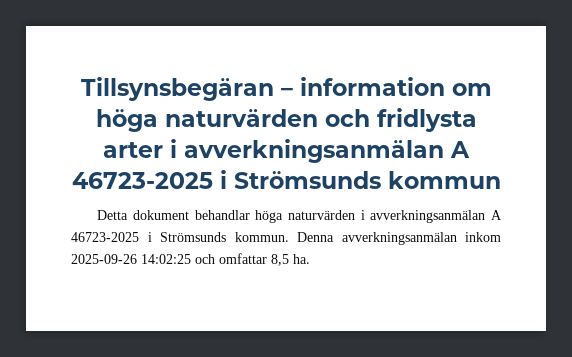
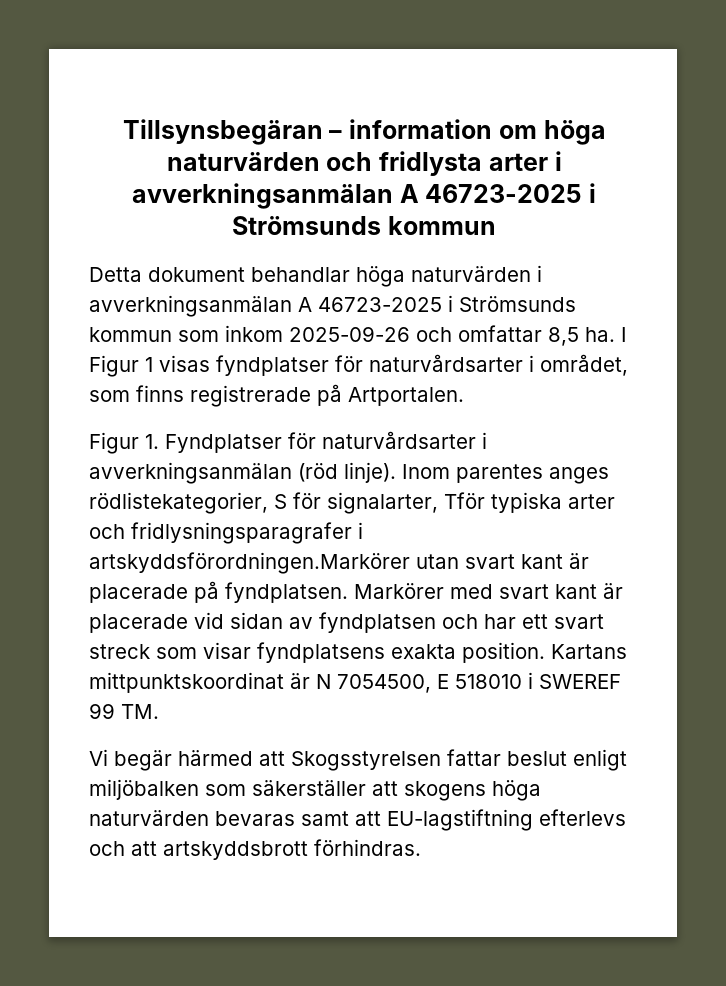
[234,232,457,245] kommun. Denna avverkningsanmälan -> [89,327,219,342] kommun som
[141,254,191,264] 14:02:25 -> (410, 334) none
(310, 259) none -> [621,327,627,342] [89,354,628,377] [89,384,464,407] [89,431,487,454] [89,462,609,484] [89,492,615,514] [89,522,363,544] [89,552,589,574] [89,581,623,603] [89,612,604,633] [89,642,627,663] [89,672,621,693] [89,703,159,719] [89,749,627,771] [89,779,541,801] [89,809,626,831] [89,839,421,860] I Figur 1 visas fyndplatser för naturvårdsarter i området, som finns registrerade på Artportalen. // Figur 1. Fyndplatser för naturvårdsarter i avverkningsanmälan (röd linje). Inom parentes anges rödlistekategorier, S för signalarter, Tför typiska arter och fridlysningsparagrafer i artskyddsförordningen.Markörer utan svart kant är placerade på fyndplatsen. Markörer med svart kant är placerade vid sidan av fyndplatsen och har ett svart streck som visar fyndplatsens exakta position. Kartans mittpunktskoordinat är N 7054500, E 518010 i SWEREF 99 TM. // Vi begär härmed att Skogsstyrelsen fattar beslut enligt miljöbalken som säkerställer att skogens höga naturvärden bevaras samt att EU-lagstiftning efterlevs och att artskyddsbrott förhindras.

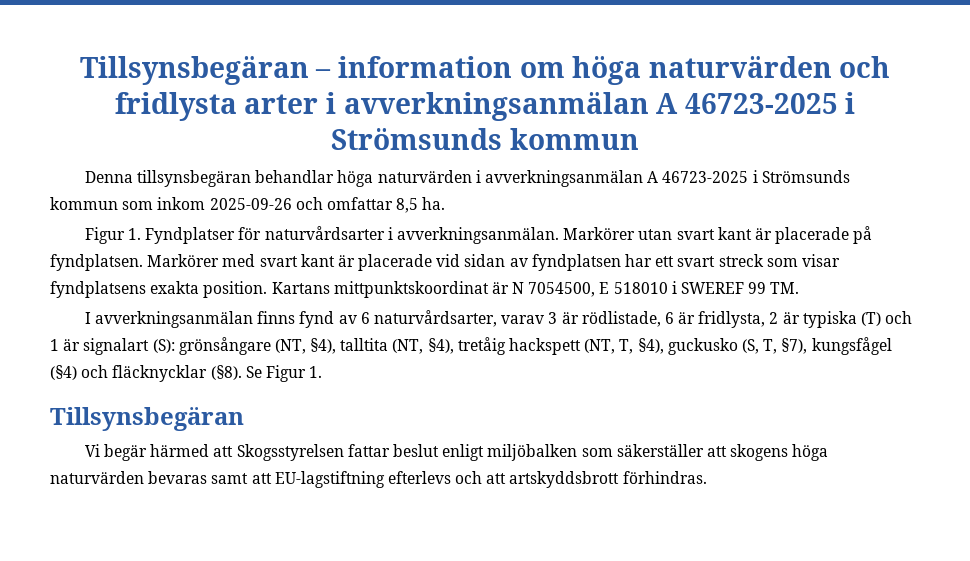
[89,267,245,282] Detta dokument -> [84,170,252,187] Denna tillsynsbegäran
[621,327,627,342] [89,354,628,377] [89,384,464,407] I Figur 1 visas fyndplatser för naturvårdsarter i området, som finns registrerade på Artportalen. -> (446, 203) none
[89,462,609,484] [89,492,615,514] [89,522,363,544] [89,552,410,574] avverkningsanmälan (röd linje). Inom parentes anges rödlistekategorier, S för signalarter, Tför typiska arter och fridlysningsparagrafer i artskyddsförordningen.Markörer -> [396,227,636,244] avverkningsanmälan. Markörer
[442,614,478,629] och -> (621, 262) none
(159, 711) none -> [84,310,913,328] [50,337,892,355] [50,365,323,382] [50,407,244,431] // I avverkningsanmälan finns fynd av 6 naturvårdsarter, varav 3 är rödlistade, 6 är fridlysta, 2 är typiska (T) och 1 är signalart (S): grönsångare (NT, §4), talltita (NT, §4), tretåig hackspett (NT, T, §4), guckusko (S, T, §7), kungsfågel (§4) och fläcknycklar (§8). Se Figur 1. // Tillsynsbegäran

